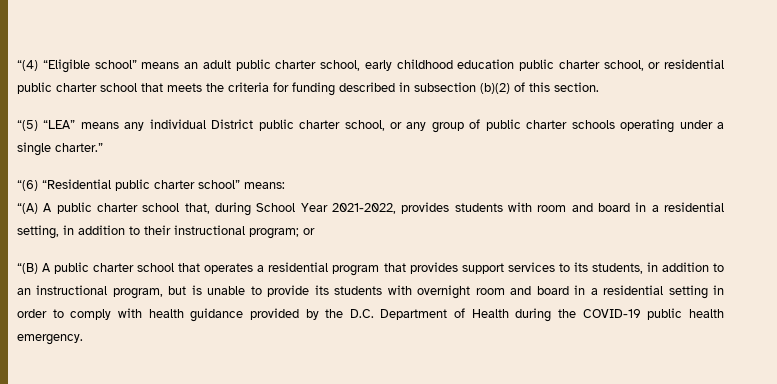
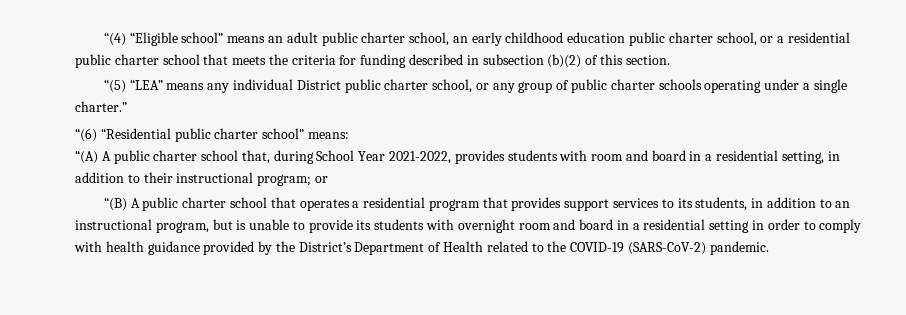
(360, 65) none -> [452,36,468,43] an
(661, 65) none -> [777,36,785,43] a
[349,309,374,318] D.C. -> [298,242,352,252] District’s
[515,308,724,322] [17,334,83,345] during the COVID-19 public health emergency. -> [486,241,769,255] related to the COVID-19 (SARS-CoV-2) pandemic.

